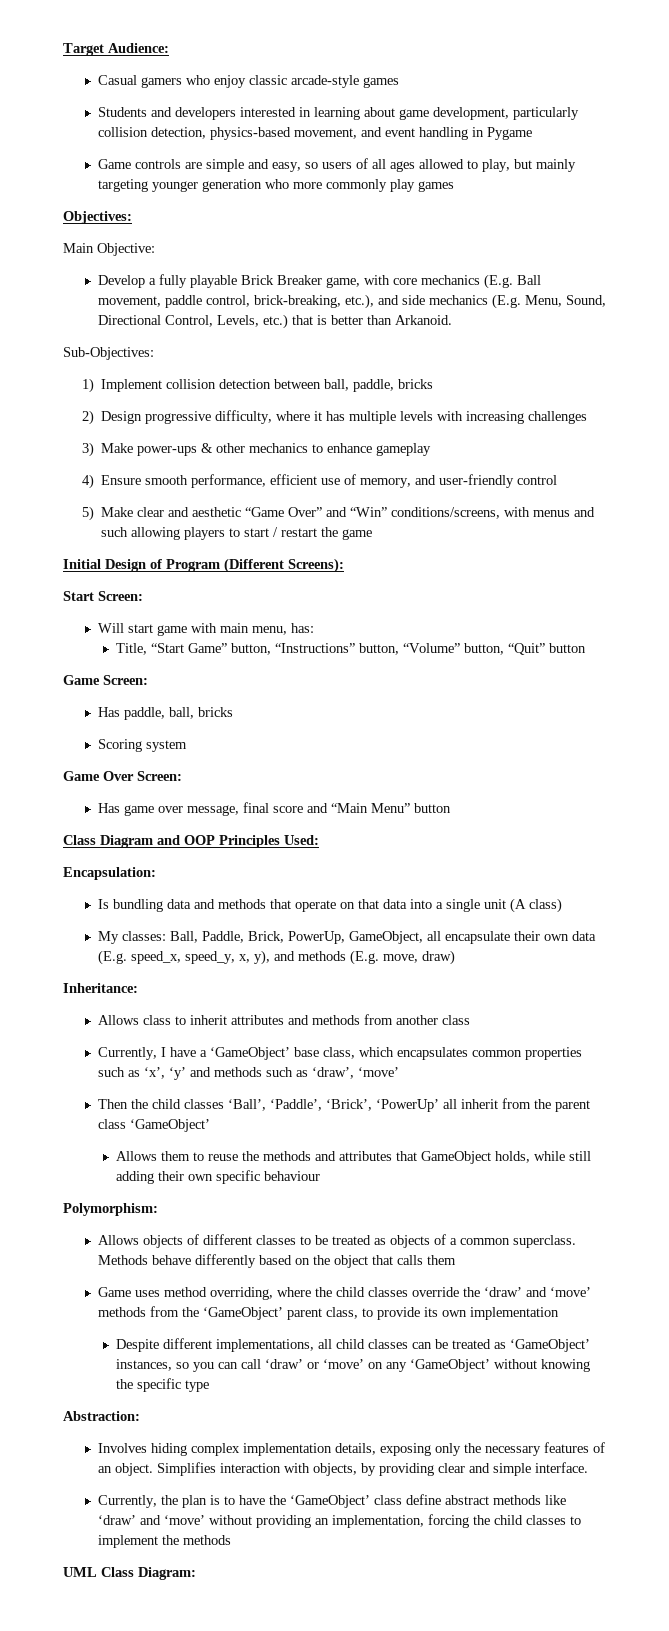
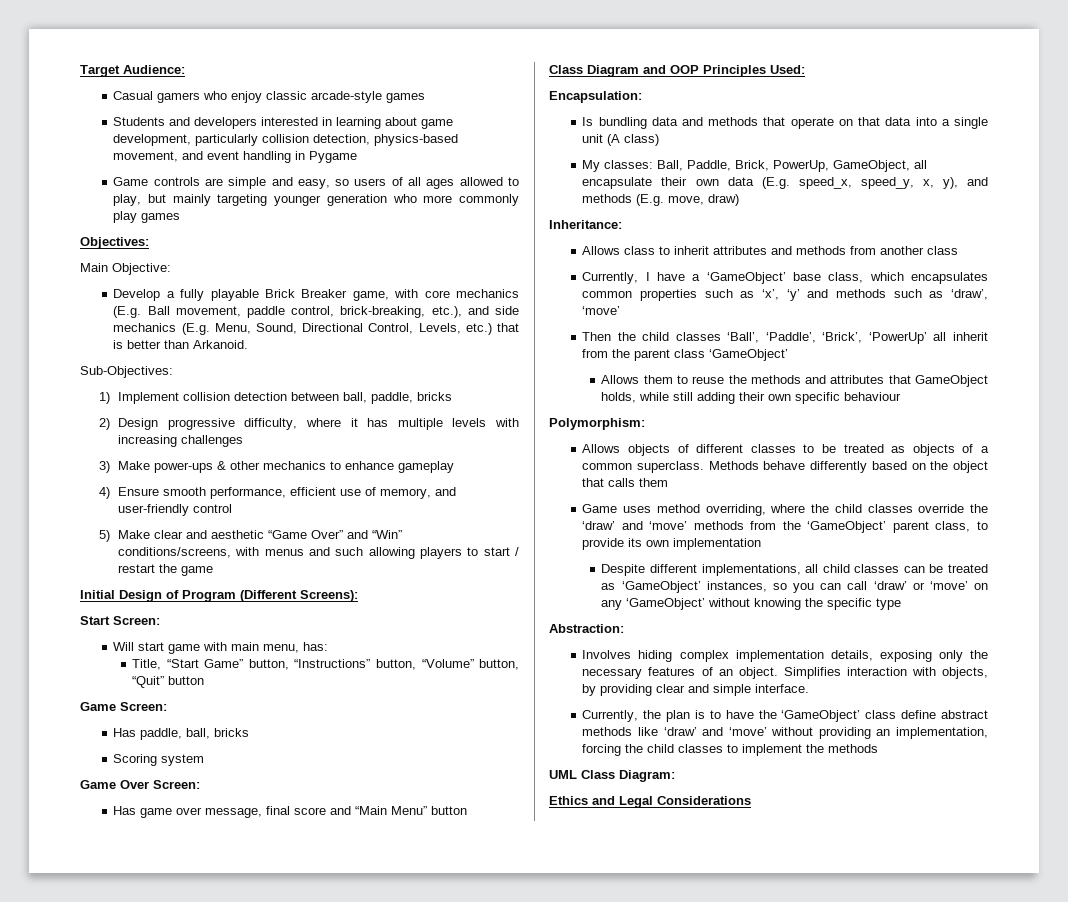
(196, 1573) none -> [549,796,751,808] // Ethics and Legal Considerations

